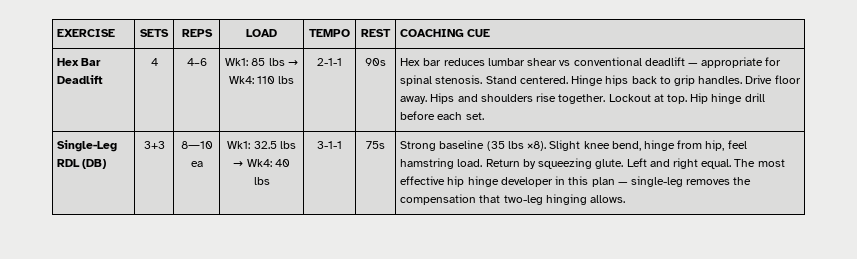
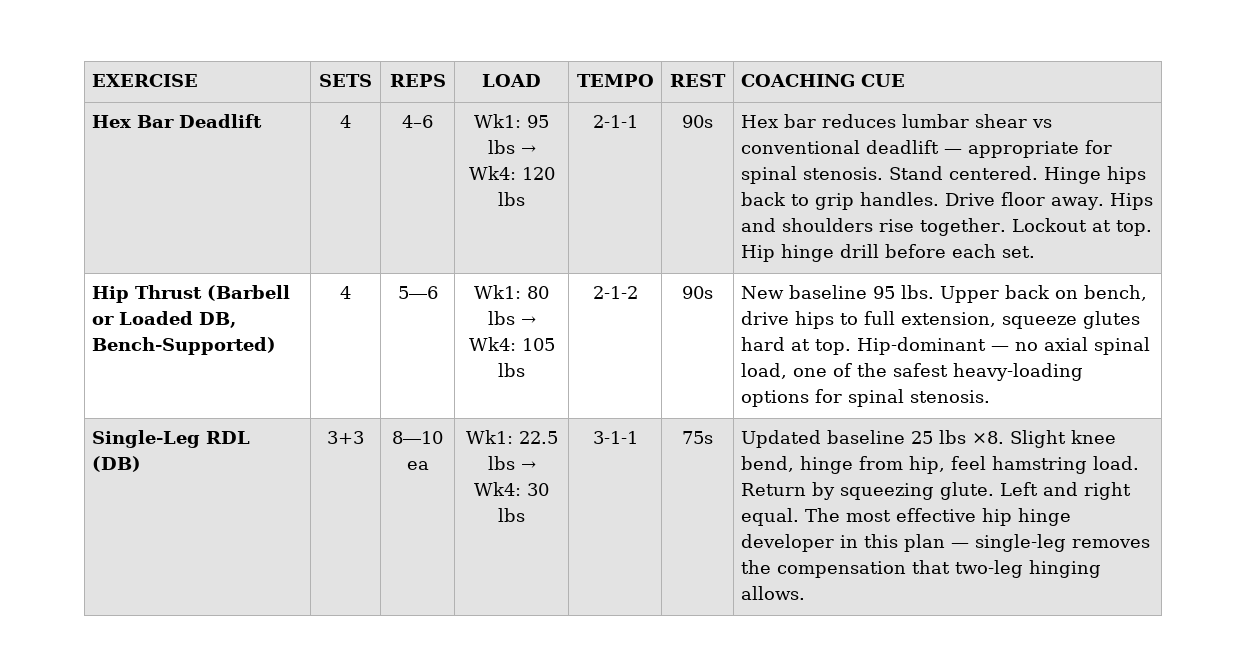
[251,58,298,66] [228,76,275,84] 85 lbs → Wk4: 110 -> [527,115,549,128] [487,140,536,154] [468,166,555,180] 95 lbs → Wk4: 120
(484, 116) none -> [91,285,290,303] [91,311,236,328] [91,337,276,355] [340,286,351,299] [397,286,438,299] [474,285,549,299] [487,311,536,325] [468,337,555,351] [498,363,525,377] [592,286,638,299] [682,286,713,299] [740,285,1147,303] [740,311,1140,329] [740,337,1150,355] [740,363,1083,381] [740,389,990,407] // Hip Thrust (Barbell or Loaded DB, Bench-Supported) | 4 | 5―6 | Wk1: 80 lbs → Wk4: 105 lbs | 2-1-2 | 90s | New baseline 95 lbs. Upper back on bench, drive hips to full extension, squeeze glutes hard at top. Hip-dominant — no axial spinal load, one of the safest heavy-loading options for spinal stenosis.
[253,141,296,149] [233,159,290,167] 32.5 lbs → Wk4: 40 -> [518,431,558,444] [487,456,536,470] [474,482,549,496] 22.5 lbs → Wk4: 30
[400,140,547,151] Strong baseline (35 lbs ×8). -> [740,430,1004,448] Updated baseline 25 lbs ×8.

